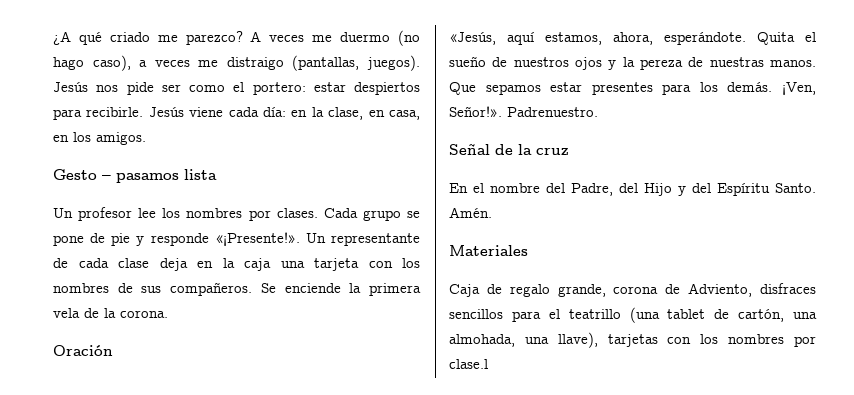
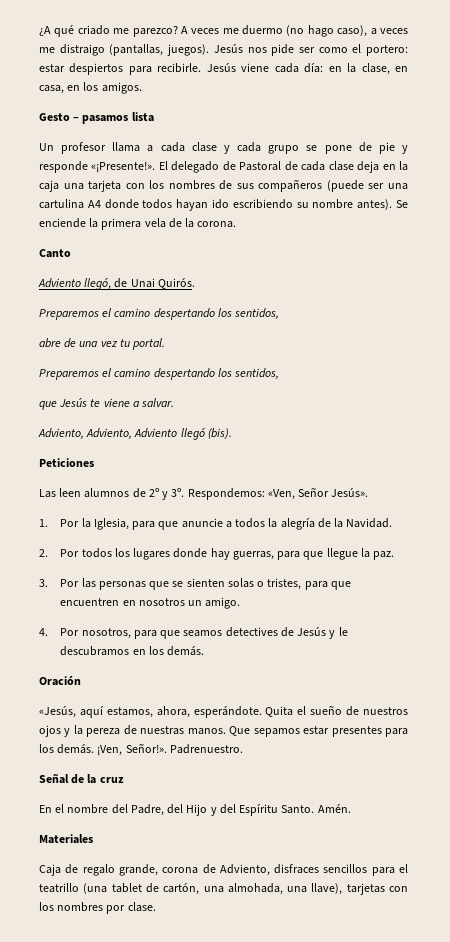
[138,208,358,221] lee los nombres por clases. Cada -> [112,142,262,154] llama a cada clase y cada
[305,233,420,246] Un representante -> [158,161,282,173] El delegado de Pastoral
[170,282,253,296] compañeros. -> [258,179,409,192] [39,199,393,211] compañeros (puede ser una cartulina A4 donde todos hayan ido escribiendo su nombre antes).
(168, 314) none -> [39,249,71,258] [38,278,195,290] [39,308,280,320] [39,338,166,350] [39,368,280,380] [39,398,175,410] [38,428,232,440] [39,458,94,467] [39,487,369,500] [39,518,393,530] [39,548,395,560] [39,578,351,590] [60,597,241,609] [39,627,348,639] [60,646,205,656] // Canto // Adviento llegó, de Unai Quirós. // Preparemos el camino despertando los sentidos, // abre de una vez tu portal. // Preparemos el camino despertando los sentidos, // que Jesús te viene a salvar. // Adviento, Adviento, Adviento llegó (bis). // Peticiones // Las leen alumnos de 2º y 3º. Respondemos: «Ven, Señor Jesús». // 1. Por la Iglesia, para que anuncie a todos la alegría de la Navidad. // 2. Por todos los lugares donde hay guerras, para que llegue la paz. // 3. Por las personas que se sienten solas o tristes, para que encuentren en nosotros un amigo. // 4. Por nosotros, para que seamos detectives de Jesús y le descubramos en los demás.
[449,359,488,369] clase.l -> [127,902,156,912] clase.

